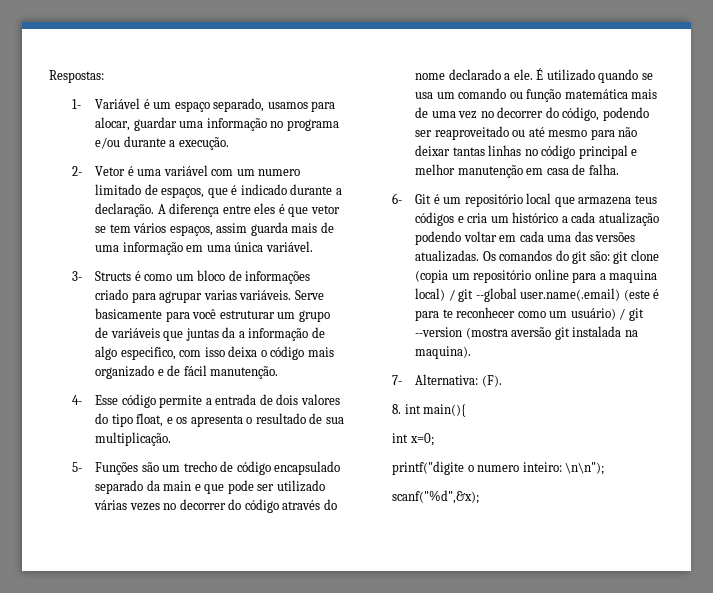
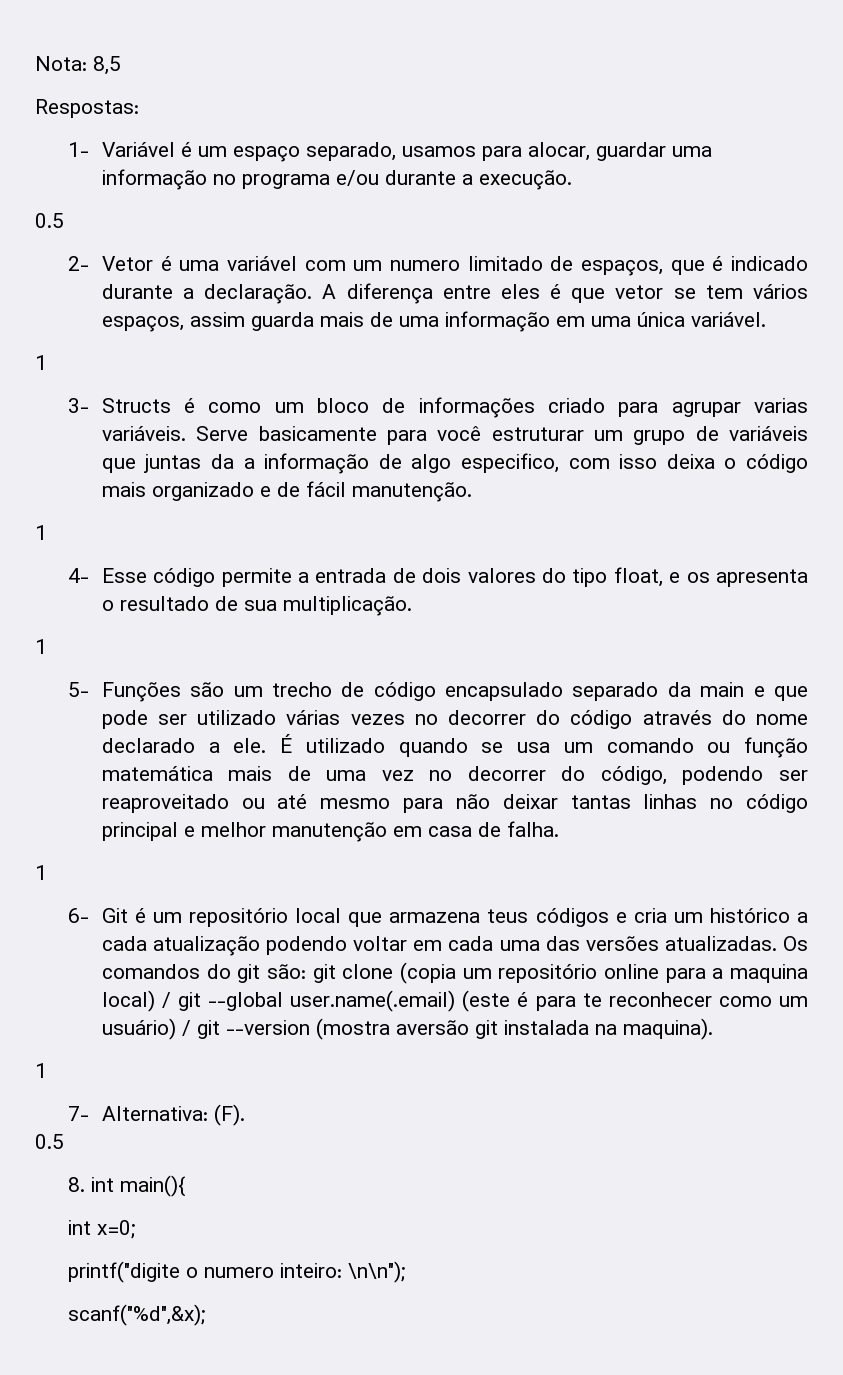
(49, 76) none -> [35,56,121,75] Nota: 8,5 //
(229, 143) none -> [35,213,64,228] // 0.5
(313, 246) none -> [35,355,47,370] // 1
(279, 372) none -> [35,525,47,540] // 1
(172, 439) none -> [35,639,47,654] // 1
(619, 169) none -> [35,865,47,880] // 1
(472, 352) none -> [35,1063,47,1078] // 1
(502, 381) none -> [35,1134,64,1149] // 0.5

